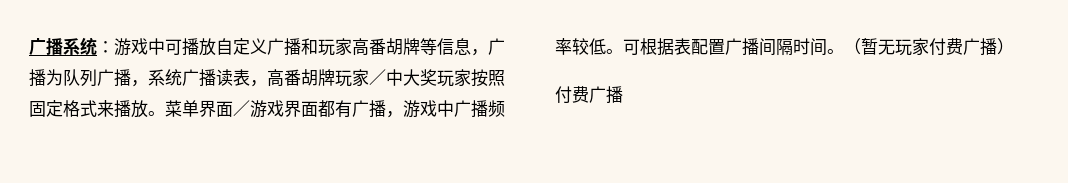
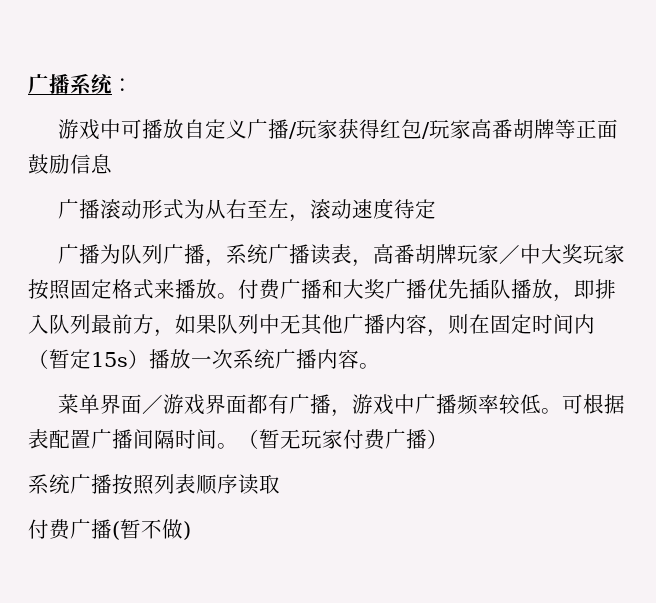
(114, 47) none -> (133, 85) //
[301,38,318,55] 和 -> [289,119,431,139] /玩家获得红包/
(437, 46) none -> [576,119,619,139] [28,154,70,174] 正面鼓励
[471,49,488,56] ， -> [58,198,437,222] // 广播滚动形式为从右至左，滚动速度待定 //
(165, 113) none -> [238,279,616,302] [28,314,595,337] [28,349,380,369] 付费广播和大奖广播优先插队播放，即排入队列最前方，如果队列中无其他广播内容，则在固定时间内（暂定15s）播放一次系统广播内容。 //
[555,86,623,104] // 付费广播 -> [28,474,280,495] [28,519,191,540] // 系统广播按照列表顺序读取 // 付费广播(暂不做)

